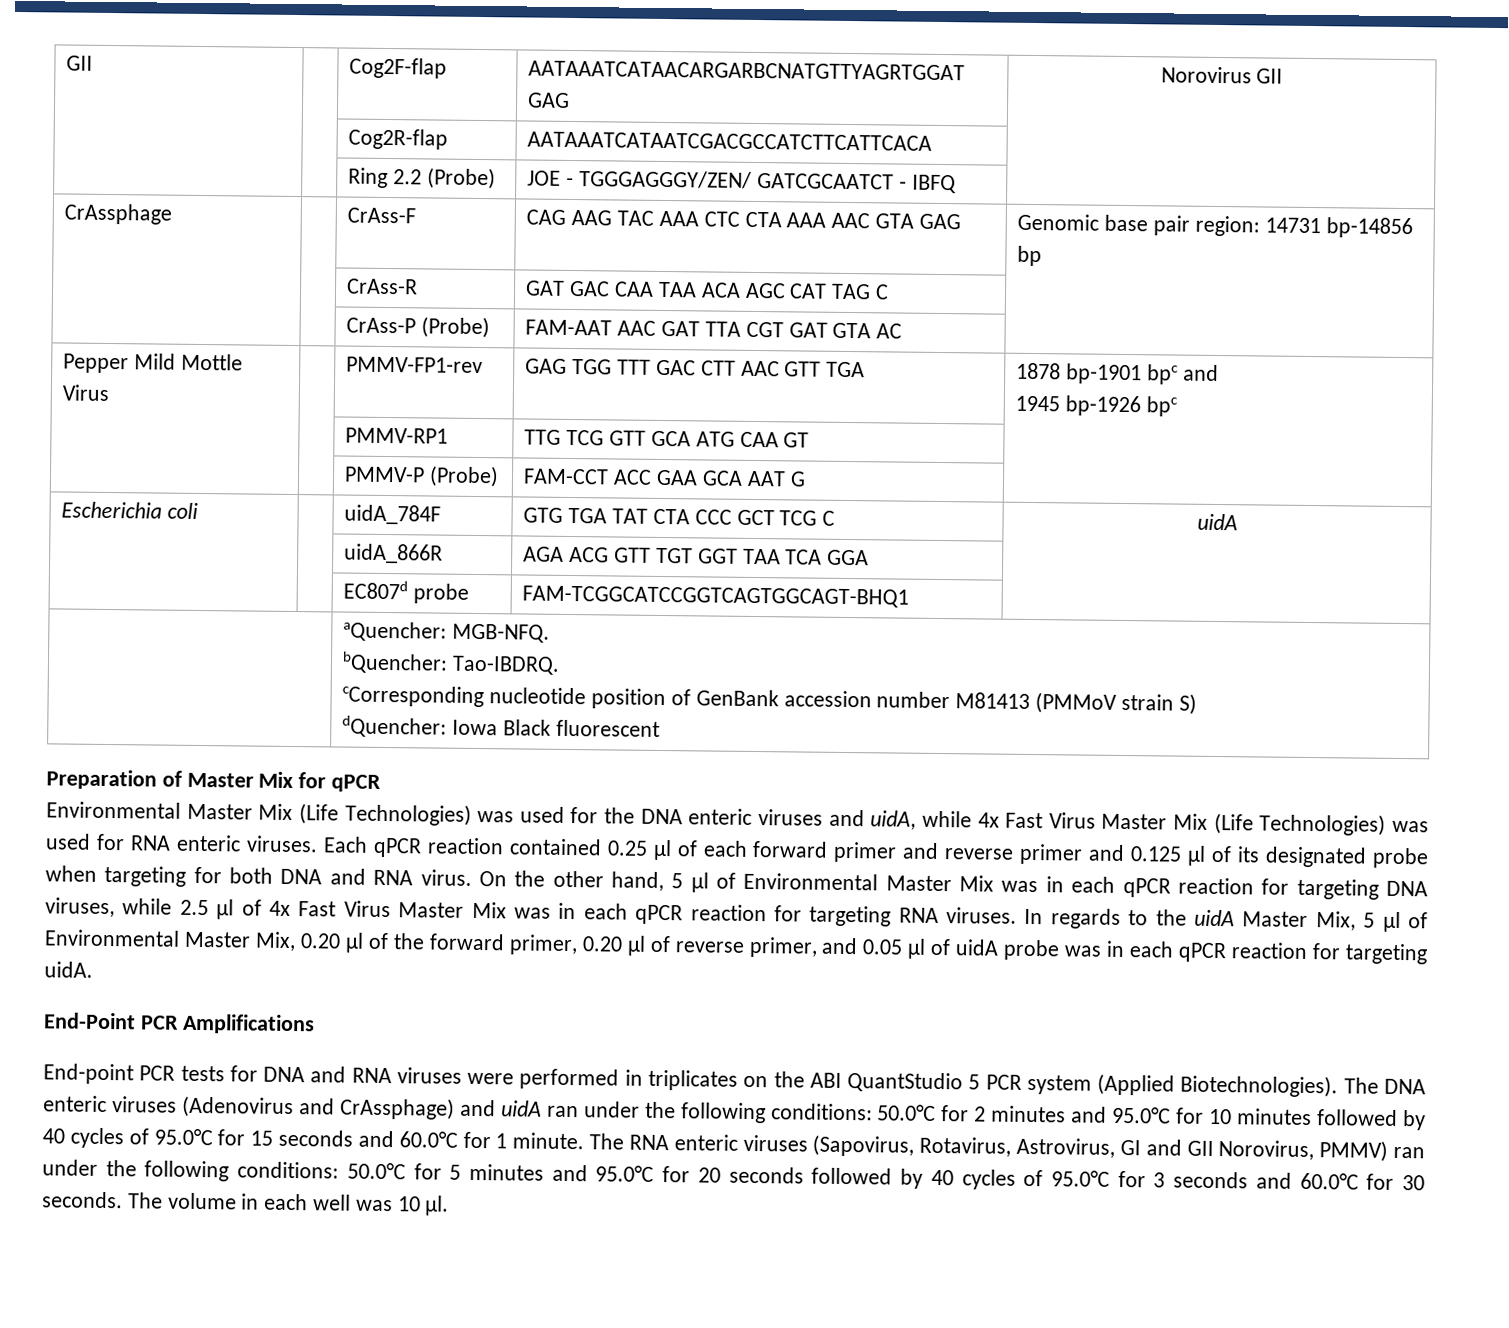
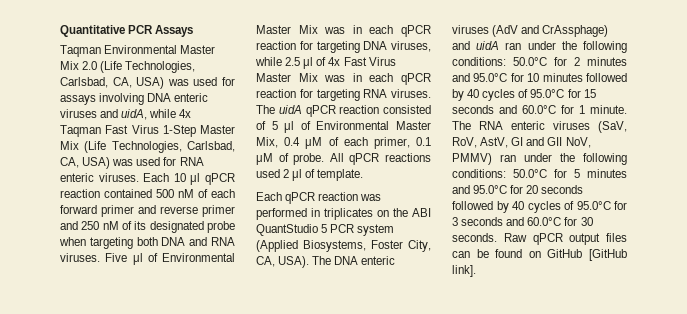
[66,55,94,71] [349,57,448,79] [528,60,966,81] [528,92,571,108] [1160,66,1284,84] [348,128,449,150] [527,131,933,151] [348,167,497,190] [527,170,957,194] [64,203,173,225] [347,207,417,224] [526,209,961,230] [1017,213,1413,239] [1017,245,1043,267] [346,278,419,295] [525,280,889,300] [346,316,491,339] [525,319,903,339] [63,353,244,374] [62,384,110,402] [346,356,484,374] [525,358,866,378] [1016,362,1219,385] [1015,395,1179,417] [345,427,449,444] [524,429,810,448] [344,465,500,488] [523,468,806,487] [61,501,199,519] [344,504,442,525] [523,507,836,526] [1196,513,1238,531] [344,543,444,564] [523,546,870,566] [343,580,470,604] [522,585,910,608] [343,621,551,643] [342,651,561,675] [342,685,1197,715] [342,715,660,738] [46,769,382,792] [46,801,636,826] GII | | Cog2F-flap | AATAAATCATAACARGARBCNATGTTYAGRTGGAT GAG | Norovirus GII // | | Cog2R-flap | AATAAATCATAATCGACGCCATCTTCATTCACA | // | | Ring 2.2 (Probe) | JOE - TGGGAGGGY/ZEN/ GATCGCAATCT - IBFQ | // CrAssphage | | CrAss-F | CAG AAG TAC AAA CTC CTA AAA AAC GTA GAG | Genomic base pair region: 14731 bp-14856 bp // | | CrAss-R | GAT GAC CAA TAA ACA AGC CAT TAG C | // | | CrAss-P (Probe) | FAM-AAT AAC GAT TTA CGT GAT GTA AC | // Pepper Mild Mottle Virus | | PMMV-FP1-rev | GAG TGG TTT GAC CTT AAC GTT TGA | 1878 bp-1901 bpc and // 1945 bp-1926 bpc // | | PMMV-RP1 | TTG TCG GTT GCA ATG CAA GT | // | | PMMV-P (Probe) | FAM-CCT ACC GAA GCA AAT G | // Escherichia coli | | uidA_784F | GTG TGA TAT CTA CCC GCT TCG C | uidA // | | uidA_866R | AGA ACG GTT TGT GGT TAA TCA GGA | // | | EC807d probe | FAM-TCGGCATCCGGTCAGTGGCAGT-BHQ1 | // | aQuencher: MGB-NFQ. // bQuencher: Tao-IBDRQ. // cCorresponding nucleotide position of GenBank accession number M81413 (PMMoV strain S) // dQuencher: Iowa Black fluorescent // Preparation of Master Mix for qPCR // Environmental Master Mix (Life Technologies) was used for the -> [60,25,194,37] [60,45,216,57] [60,61,196,73] [60,77,235,89] [60,93,145,105] Quantitative PCR Assays // Taqman Environmental Master Mix 2.0 (Life Technologies, Carlsbad, CA, USA) was used for assays involving
[1005,812,1387,836] Fast Virus Master Mix (Life Technologies) -> [60,125,235,137] [60,141,235,153] [60,157,111,169] Taqman Fast Virus 1-Step Master Mix (Life Technologies, Carlsbad, CA, USA)
(368, 844) none -> [173,173,201,185] 10 μl
[606,839,672,861] 0.25 μl -> [156,189,194,198] 500 nM
[1130,845,1207,866] 0.125 μl -> [81,221,119,230] 250 nM
[193,866,222,884] for -> (133, 243) none
[420,869,684,892] virus. On the other hand, 5 -> [60,253,128,262] viruses. Five
[1024,908,1356,931] In regards to the uidA Master Mix, -> [256,105,431,117] [256,121,266,130] The uidA qPCR reaction consisted of
[299,932,1429,965] [44,961,93,978] [44,1012,315,1035] [43,1063,515,1085] 0.20 μl of the forward primer, 0.20 μl of reverse primer, and 0.05 μl of uidA probe was in each qPCR reaction for targeting uidA. // End-Point PCR Amplifications // End-point PCR tests for DNA and RNA viruses were -> [284,137,431,149] [256,153,431,165] [256,169,364,181] [256,192,382,204] 0.4 μM of each primer, 0.1 μM of probe. All qPCR reactions used 2 μl of template. // Each qPCR reaction was
[1180,1074,1339,1098] Biotechnologies). -> [303,240,431,252] [256,256,310,268] Biosystems, Foster City, CA, USA).
[181,1095,294,1119] (Adenovirus -> [492,25,519,37] (AdV
[812,1134,1115,1158] (Sapovirus, Rotavirus, Astrovirus, -> [598,121,627,133] [452,137,509,148] (SaV, RoV, AstV,
[1218,1140,1315,1161] Norovirus, -> [565,137,591,148] NoV,
[127,1192,450,1216] The volume in each well was 10 μl. -> [503,233,627,245] [452,249,627,261] [452,265,476,277] Raw qPCR output files can be found on GitHub [GitHub link].

